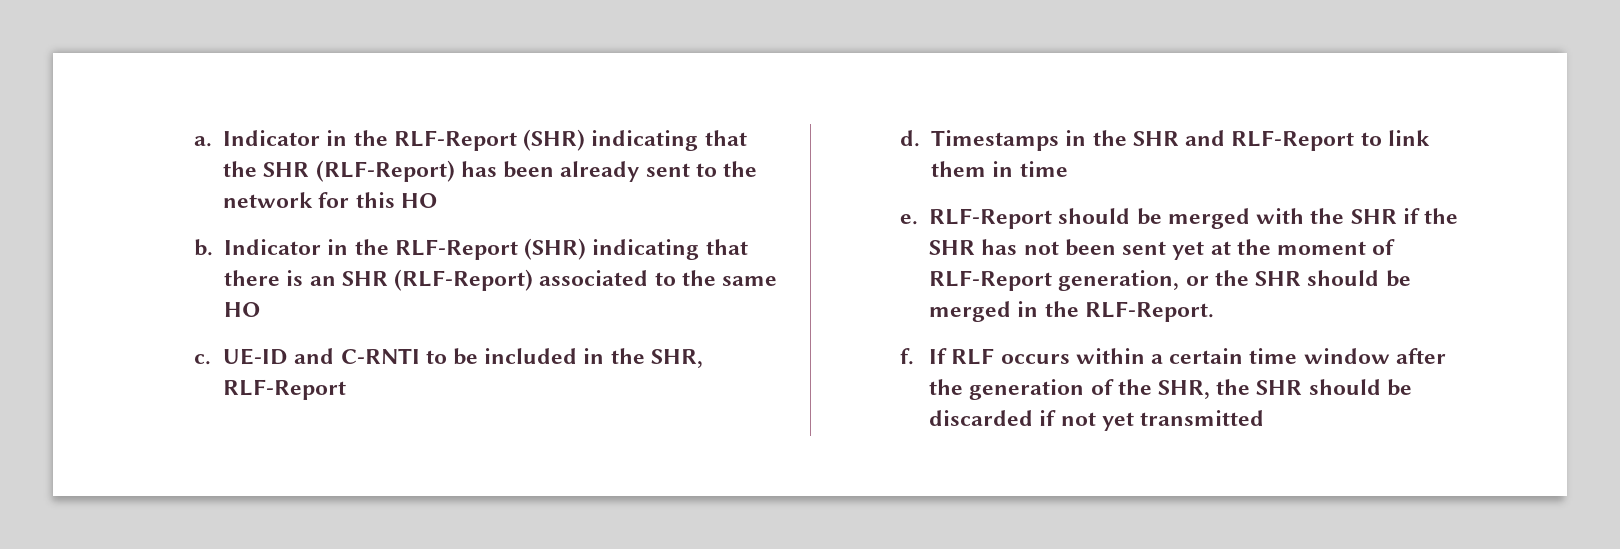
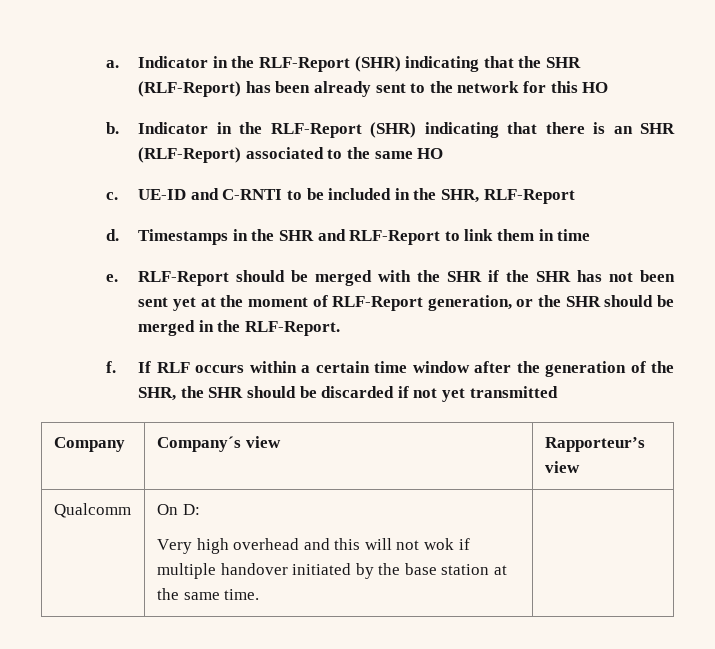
(1264, 418) none -> [53,437,125,452] [156,436,281,452] [544,437,645,452] [544,461,580,473] [53,503,131,518] [156,504,200,515] [156,538,470,554] [156,563,508,579] [156,588,260,600] // Company | Company´s view | Rapporteur’s view // Qualcomm | On D: // Very high overhead and this will not wok if multiple handover initiated by the base station at the same time. |

